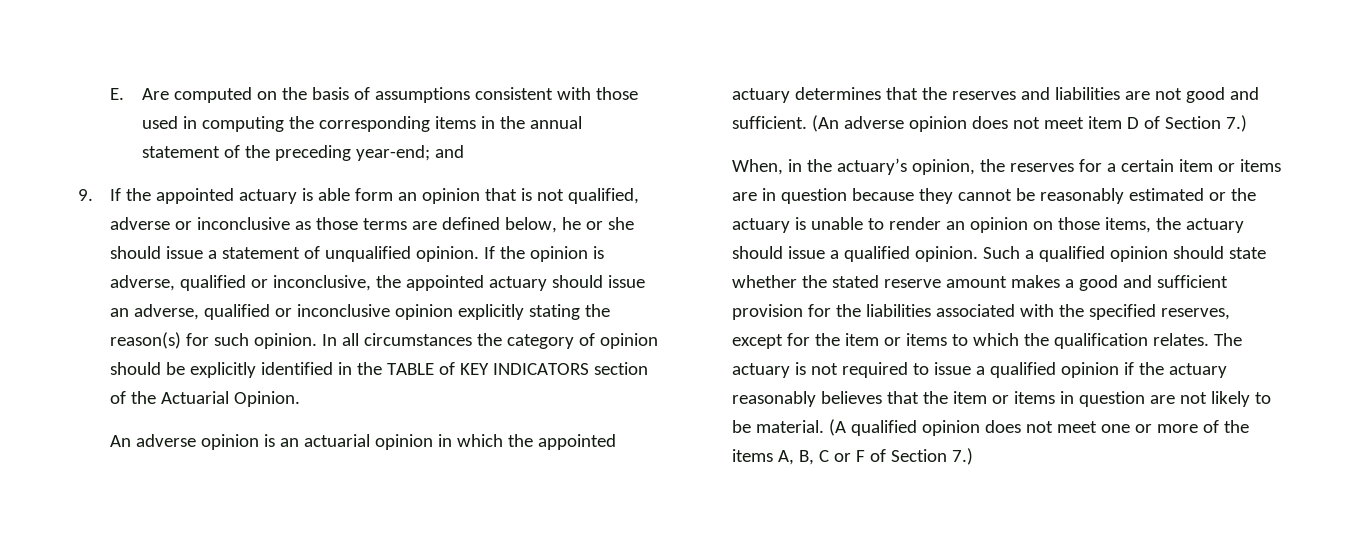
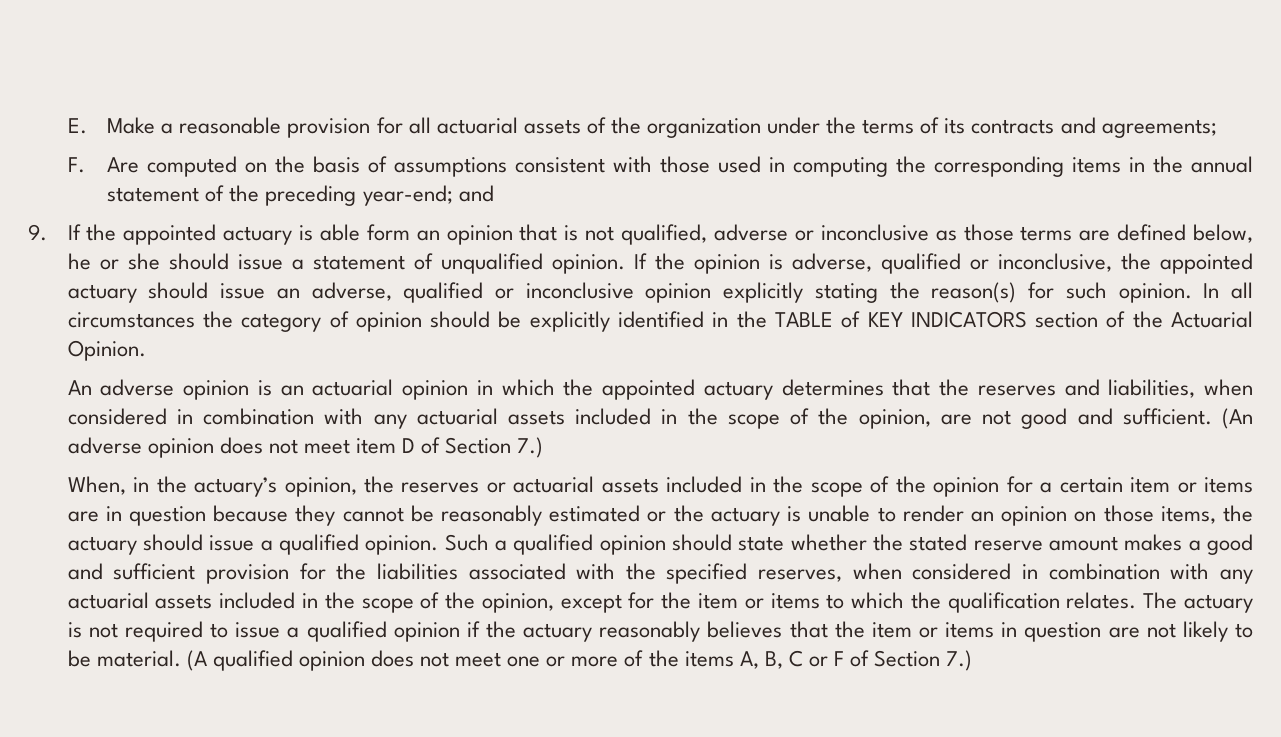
(124, 94) none -> [107,117,1217,138] [67,157,85,173] Make a reasonable provision for all actuarial assets of the organization under the terms of its contracts and agreements; // F.
[1054,87,1120,100] liabilities -> [1108,379,1253,398] [67,408,931,429] liabilities, when considered in combination with any actuarial assets included in the scope of the opinion,
(1074, 167) none -> [486,476,1000,497] or actuarial assets included in the scope of the opinion
(1230, 314) none -> [852,563,1253,584] [67,592,554,613] when considered in combination with any actuarial assets included in the scope of the opinion,

